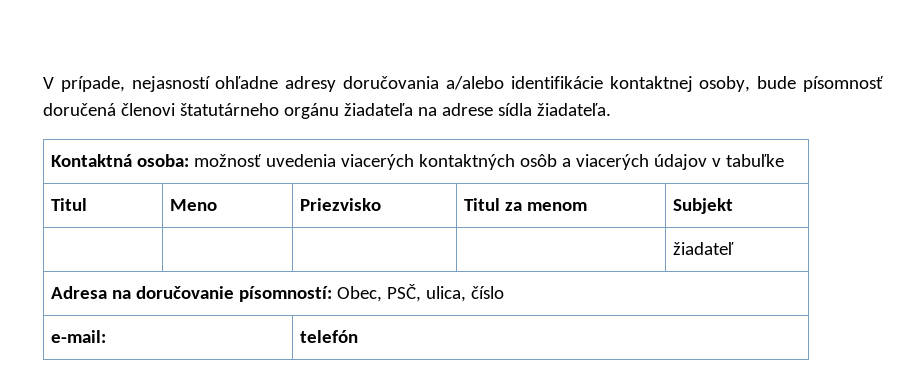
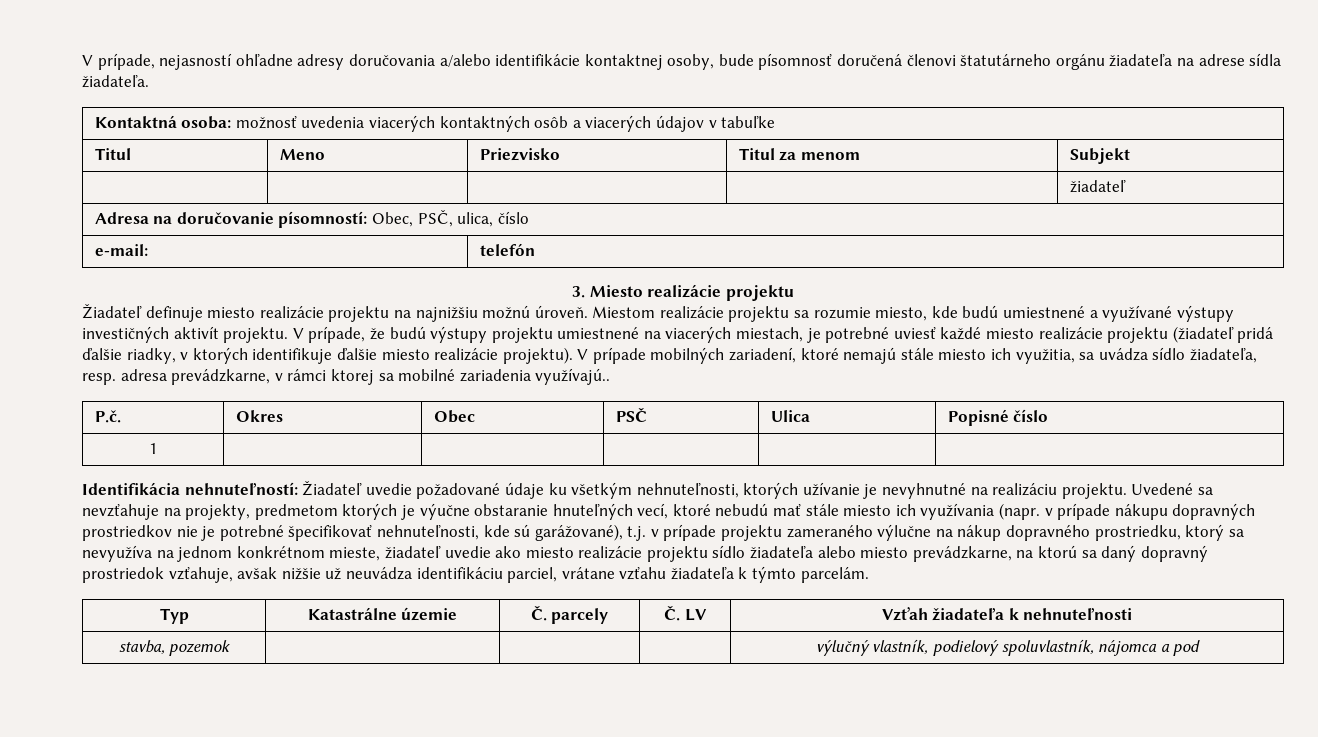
(358, 336) none -> [572,284,794,301] [82,304,1234,322] [82,326,1274,343] [82,347,1257,364] [82,368,611,385] [94,410,121,423] [235,410,283,422] [433,410,475,423] [615,408,647,422] [770,410,810,422] [947,409,1049,426] [149,443,157,454] [82,481,1214,499] [82,503,1256,520] [82,524,1244,541] [82,545,1208,562] [82,566,869,583] [159,608,189,624] [307,607,458,621] [530,606,609,624] [664,606,707,621] [881,607,1133,621] [118,640,231,656] [815,639,1201,656] // 3. Miesto realizácie projektu // Žiadateľ definuje miesto realizácie projektu na najnižšiu možnú úroveň. Miestom realizácie projektu sa rozumie miesto, kde budú umiestnené a využívané výstupy investičných aktivít projektu. V prípade, že budú výstupy projektu umiestnené na viacerých miestach, je potrebné uviesť každé miesto realizácie projektu (žiadateľ pridá ďalšie riadky, v ktorých identifikuje ďalšie miesto realizácie projektu). V prípade mobilných zariadení, ktoré nemajú stále miesto ich využitia, sa uvádza sídlo žiadateľa, resp. adresa prevádzkarne, v rámci ktorej sa mobilné zariadenia využívajú.. // P.č. | Okres | Obec | PSČ | Ulica | Popisné číslo // 1 | | | | | // Identifikácia nehnuteľností: Žiadateľ uvedie požadované údaje ku všetkým nehnuteľnosti, ktorých užívanie je nevyhnutné na realizáciu projektu. Uvedené sa nevzťahuje na projekty, predmetom ktorých je výučne obstaranie hnuteľných vecí, ktoré nebudú mať stále miesto ich využívania (napr. v prípade nákupu dopravných prostriedkov nie je potrebné špecifikovať nehnuteľnosti, kde sú garážované), t.j. v prípade projektu zameraného výlučne na nákup dopravného prostriedku, ktorý sa nevyužíva na jednom konkrétnom mieste, žiadateľ uvedie ako miesto realizácie projektu sídlo žiadateľa alebo miesto prevádzkarne, na ktorú sa daný dopravný prostriedok vzťahuje, avšak nižšie už neuvádza identifikáciu parciel, vrátane vzťahu žiadateľa k týmto parcelám. // Typ | Katastrálne územie | Č. parcely | Č. LV | Vzťah žiadateľa k nehnuteľnosti // stavba, pozemok | | | | výlučný vlastník, podielový spoluvlastník, nájomca a pod

